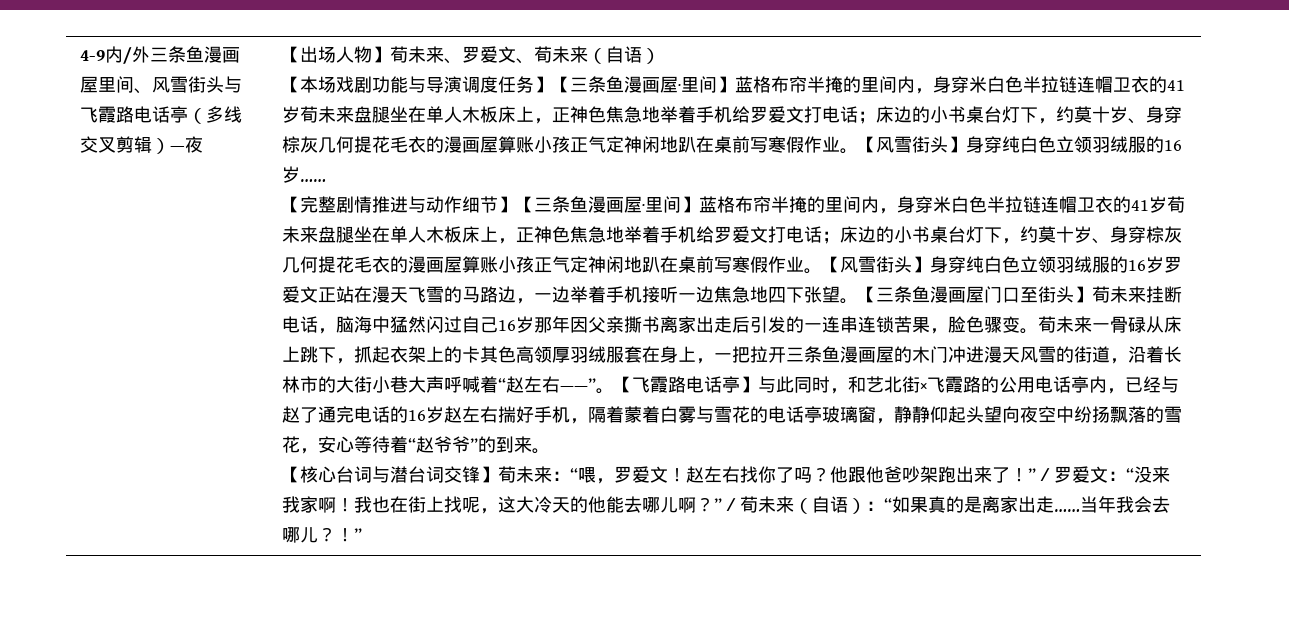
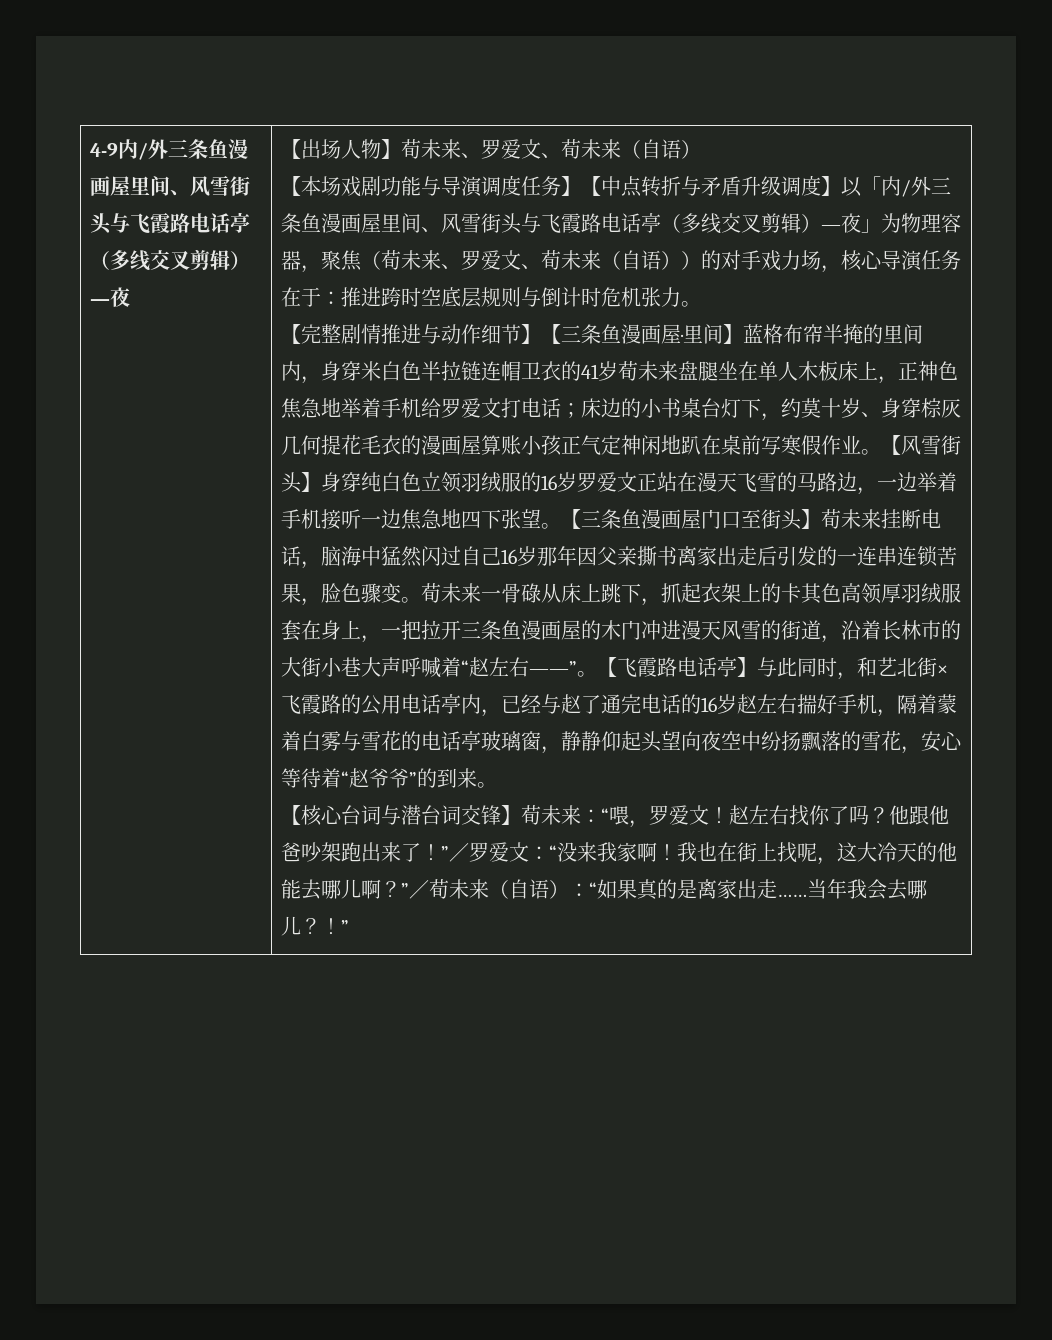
[569,76,1185,94] [281,106,1182,124] [281,136,1182,154] [281,166,326,183] 三条鱼漫画屋·里间】蓝格布帘半掩的里间内，身穿米白色半拉链连帽卫衣的41岁荀未来盘腿坐在单人木板床上，正神色焦急地举着手机给罗爱文打电话；床边的小书桌台灯下，约莫十岁、身穿棕灰几何提花毛衣的漫画屋算账小孩正气定神闲地趴在桌前写寒假作业。【风雪街头】身穿纯白色立领羽绒服的16岁…… -> [600,175,951,197] [280,213,961,234] [280,250,961,273] [280,287,701,308] 中点转折与矛盾升级调度】以「内/外三条鱼漫画屋里间、风雪街头与飞霞路电话亭（多线交叉剪辑）—夜」为物理容器，聚焦（荀未来、罗爱文、荀未来（自语））的对手戏力场，核心导演任务在于：推进跨时空底层规则与倒计时危机张力。

